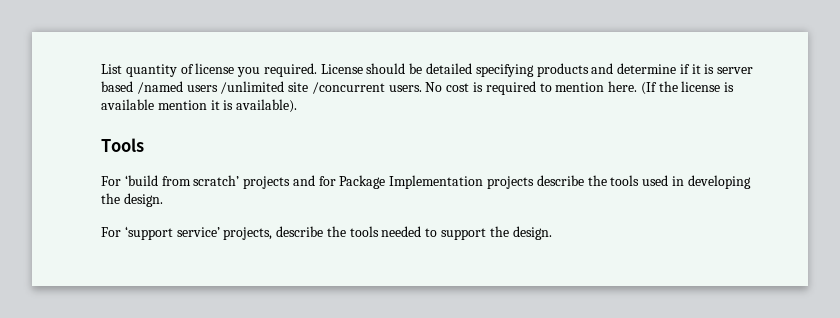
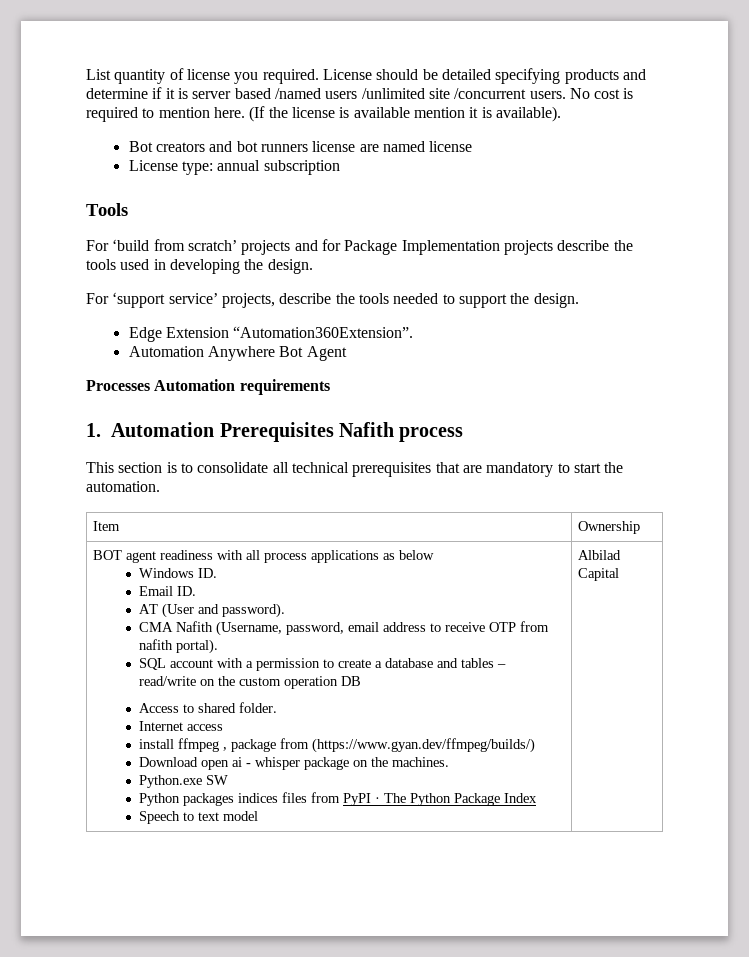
(298, 106) none -> [128,141,473,152] [128,160,340,175] // Bot creators and bot runners license are named license // License type: annual subscription
(552, 233) none -> [128,326,414,342] [128,346,347,361] [86,379,330,395] [86,422,464,442] [86,462,624,477] [86,481,160,492] [92,521,120,531] [577,521,640,534] [92,550,434,563] [139,568,218,578] [139,586,197,596] [139,603,286,618] [139,621,550,636] [139,639,219,654] [139,658,507,671] [139,676,362,689] [139,702,278,713] [139,721,224,731] [139,738,536,753] [139,757,450,770] [139,775,229,788] [139,792,538,806] [139,811,259,824] [577,550,621,560] [577,568,619,581] // Edge Extension “Automation360Extension”. // Automation Anywhere Bot Agent // Processes Automation requirements // 1. Automation Prerequisites Nafith process // This section is to consolidate all technical prerequisites that are mandatory to start the automation. // Item | Ownership // BOT agent readiness with all process applications as below // Windows ID. // Email ID. // AT (User and password). // CMA Nafith (Username, password, email address to receive OTP from nafith portal). // SQL account with a permission to create a database and tables – read/write on the custom operation DB // Access to shared folder. // Internet access // install ffmpeg , package from (https://www.gyan.dev/ffmpeg/builds/) // Download open ai - whisper package on the machines. // Python.exe SW // Python packages indices files from PyPI · The Python Package Index // Speech to text model | Albilad Capital

